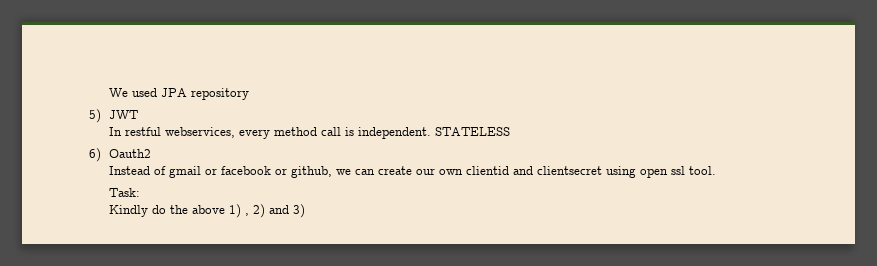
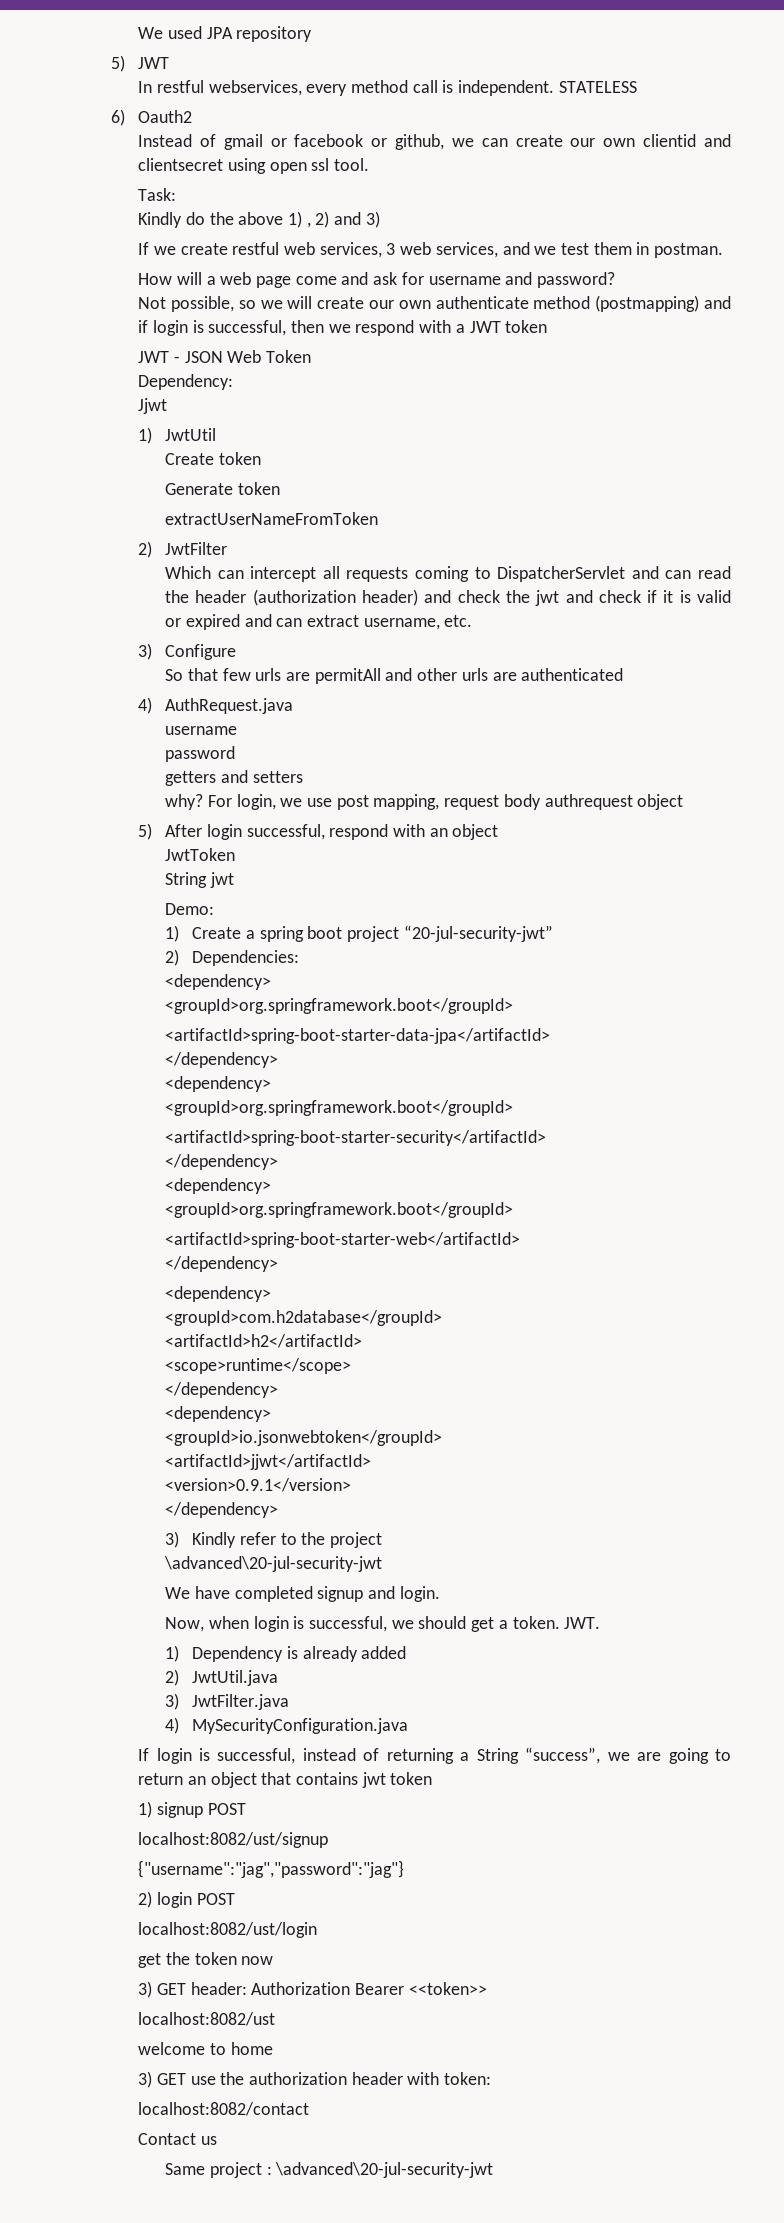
(305, 211) none -> [138,242,724,258] [138,272,616,288] [138,295,732,312] [138,320,548,336] [138,350,311,363] [138,374,234,390] [138,398,168,414] [138,427,217,444] [165,452,261,465] [165,482,280,495] [165,512,379,525] [138,541,228,558] [165,566,731,582] [165,589,731,606] [165,614,473,630] [138,643,237,660] [165,668,624,684] [138,697,294,714] [165,726,238,735] [165,746,236,762] [165,770,303,786] [165,794,684,810] [138,823,499,840] [165,848,236,861] [165,872,234,888] [165,903,215,915] [165,925,553,942] [165,949,300,966] [165,974,272,990] [165,998,514,1014] [165,1028,551,1044] [165,1052,279,1068] [165,1076,272,1092] [165,1100,514,1116] [165,1130,547,1146] [165,1154,279,1170] [165,1178,272,1194] [165,1202,514,1218] [165,1232,521,1248] [165,1256,279,1272] [165,1286,272,1302] [165,1310,443,1326] [165,1334,363,1348] [165,1358,352,1374] [165,1382,279,1398] [165,1406,272,1422] [165,1430,443,1446] [165,1454,372,1470] [165,1478,352,1492] [165,1502,279,1518] [165,1531,383,1548] [164,1556,383,1572] [165,1586,440,1602] [165,1616,601,1632] [165,1645,407,1662] [165,1669,279,1686] [165,1693,290,1710] [165,1717,409,1734] [138,1747,731,1764] [138,1772,433,1788] [138,1801,246,1818] [138,1832,329,1848] [138,1860,405,1878] [138,1891,235,1908] [138,1922,318,1938] [138,1952,274,1968] [138,1981,487,1998] [138,2012,276,2026] [138,2042,273,2055] [138,2071,492,2088] [138,2102,310,2116] [138,2133,217,2145] [165,2162,494,2178] // If we create restful web services, 3 web services, and we test them in postman. // How will a web page come and ask for username and password? // Not possible, so we will create our own authenticate method (postmapping) and if login is successful, then we respond with a JWT token // JWT - JSON Web Token // Dependency: // Jjwt // 1) JwtUtil // Create token // Generate token // extractUserNameFromToken // 2) JwtFilter // Which can intercept all requests coming to DispatcherServlet and can read the header (authorization header) and check the jwt and check if it is valid or expired and can extract username, etc. // 3) Configure // So that few urls are permitAll and other urls are authenticated // 4) AuthRequest.java // username // password // getters and setters // why? For login, we use post mapping, request body authrequest object // 5) After login successful, respond with an object // JwtToken // String jwt // Demo: // 1) Create a spring boot project “20-jul-security-jwt” // 2) Dependencies: // <dependency> // <groupId>org.springframework.boot</groupId> // <artifactId>spring-boot-starter-data-jpa</artifactId> // </dependency> // <dependency> // <groupId>org.springframework.boot</groupId> // <artifactId>spring-boot-starter-security</artifactId> // </dependency> // <dependency> // <groupId>org.springframework.boot</groupId> // <artifactId>spring-boot-starter-web</artifactId> // </dependency> // <dependency> // <groupId>com.h2database</groupId> // <artifactId>h2</artifactId> // <scope>runtime</scope> // </dependency> // <dependency> // <groupId>io.jsonwebtoken</groupId> // <artifactId>jjwt</artifactId> // <version>0.9.1</version> // </dependency> // 3) Kindly refer to the project // \advanced\20-jul-security-jwt // We have completed signup and login. // Now, when login is successful, we should get a token. JWT. // 1) Dependency is already added // 2) JwtUtil.java // 3) JwtFilter.java // 4) MySecurityConfiguration.java // If login is successful, instead of returning a String “success”, we are going to return an object that contains jwt token // 1) signup POST // localhost:8082/ust/signup // {"username":"jag","password":"jag"} // 2) login POST // localhost:8082/ust/login // get the token now // 3) GET header: Authorization Bearer <<token>> // localhost:8082/ust // welcome to home // 3) GET use the authorization header with token: // localhost:8082/contact // Contact us // Same project : \advanced\20-jul-security-jwt

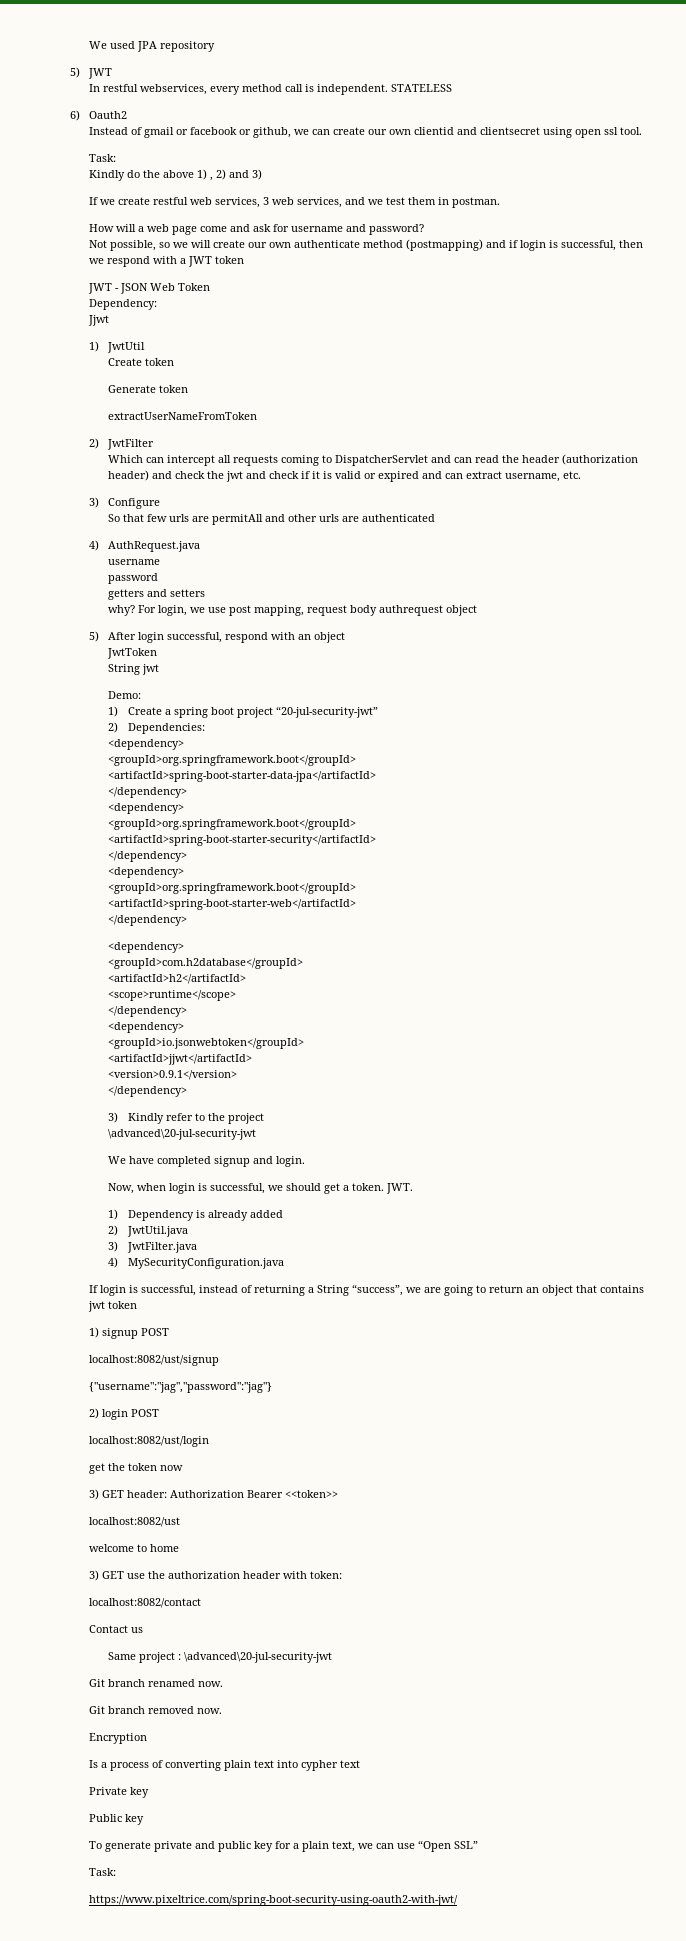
(494, 2170) none -> [89,1679,224,1687] [89,1706,223,1714] [89,1733,148,1744] [89,1760,361,1771] [89,1787,150,1798] [89,1814,145,1825] [89,1840,479,1852] [89,1868,117,1876] [89,1895,459,1906] // Git branch renamed now. // Git branch removed now. // Encryption // Is a process of converting plain text into cypher text // Private key // Public key // To generate private and public key for a plain text, we can use “Open SSL” // Task: // https://www.pixeltrice.com/spring-boot-security-using-oauth2-with-jwt/

